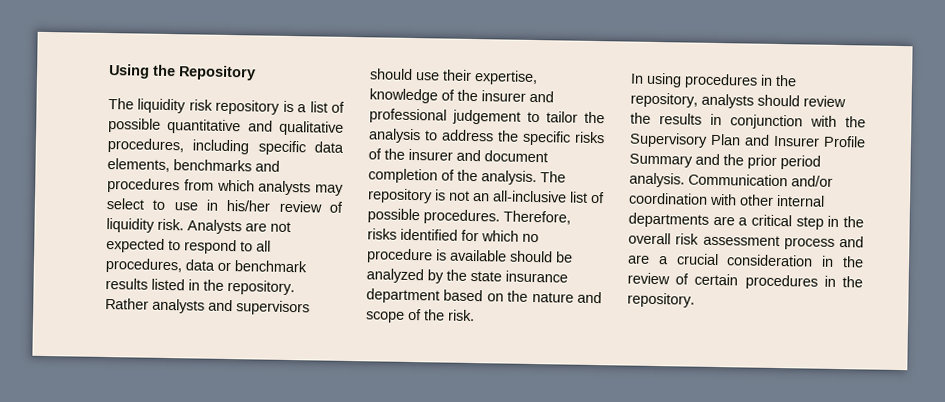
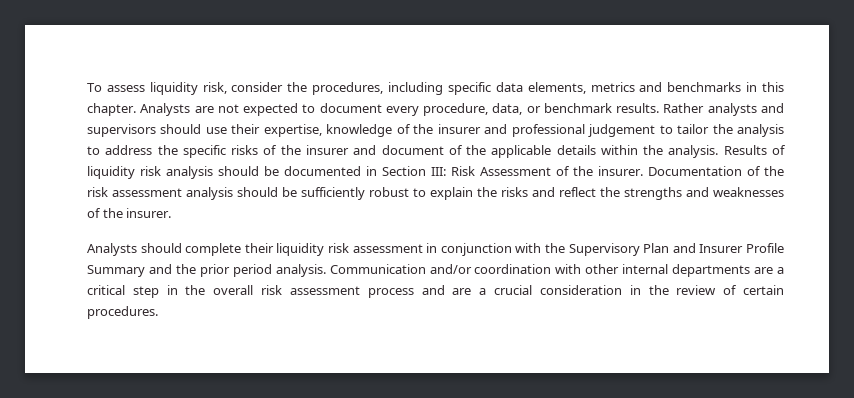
[108,64,256,81] [108,98,345,115] [108,118,344,136] Using the Repository // The liquidity risk repository is a list of possible quantitative and qualitative -> [87,82,308,95] To assess liquidity risk, consider the
[173,159,280,172] [107,178,344,196] [106,198,343,213] [106,218,184,233] benchmarks and procedures from which analysts may select to use in his/her review of liquidity risk. -> [590,82,785,92] [87,103,136,116] metrics and benchmarks in this chapter.
[184,239,271,255] [105,257,307,274] [105,277,295,296] respond to all procedures, data or benchmark results listed in the repository. -> [319,103,660,116] document every procedure, data, or benchmark results.
[368,168,566,186] [367,188,605,204] [367,208,571,225] [367,228,539,243] [366,248,573,264] [366,268,568,284] [366,288,602,304] [365,308,475,323] [630,72,797,89] [630,92,846,109] [630,112,702,125] completion of the analysis. The repository is not an all-inclusive list of possible procedures. Therefore, risks identified for which no procedure is available should be analyzed by the state insurance department based on the nature and scope of the risk. // In using procedures in the repository, analysts should review the results -> [448,145,787,158] [87,166,784,179] [87,187,784,200] [87,208,172,218] [87,243,423,256] of the applicable details within the analysis. Results of liquidity risk analysis should be documented in Section III: Risk Assessment of the insurer. Documentation of the risk assessment analysis should be sufficiently robust to explain the risks and reflect the strengths and weaknesses of the insurer. // Analysts should complete their liquidity risk assessment
[744,274,863,290] [627,292,695,308] procedures in the repository. -> [87,306,158,319] procedures.

